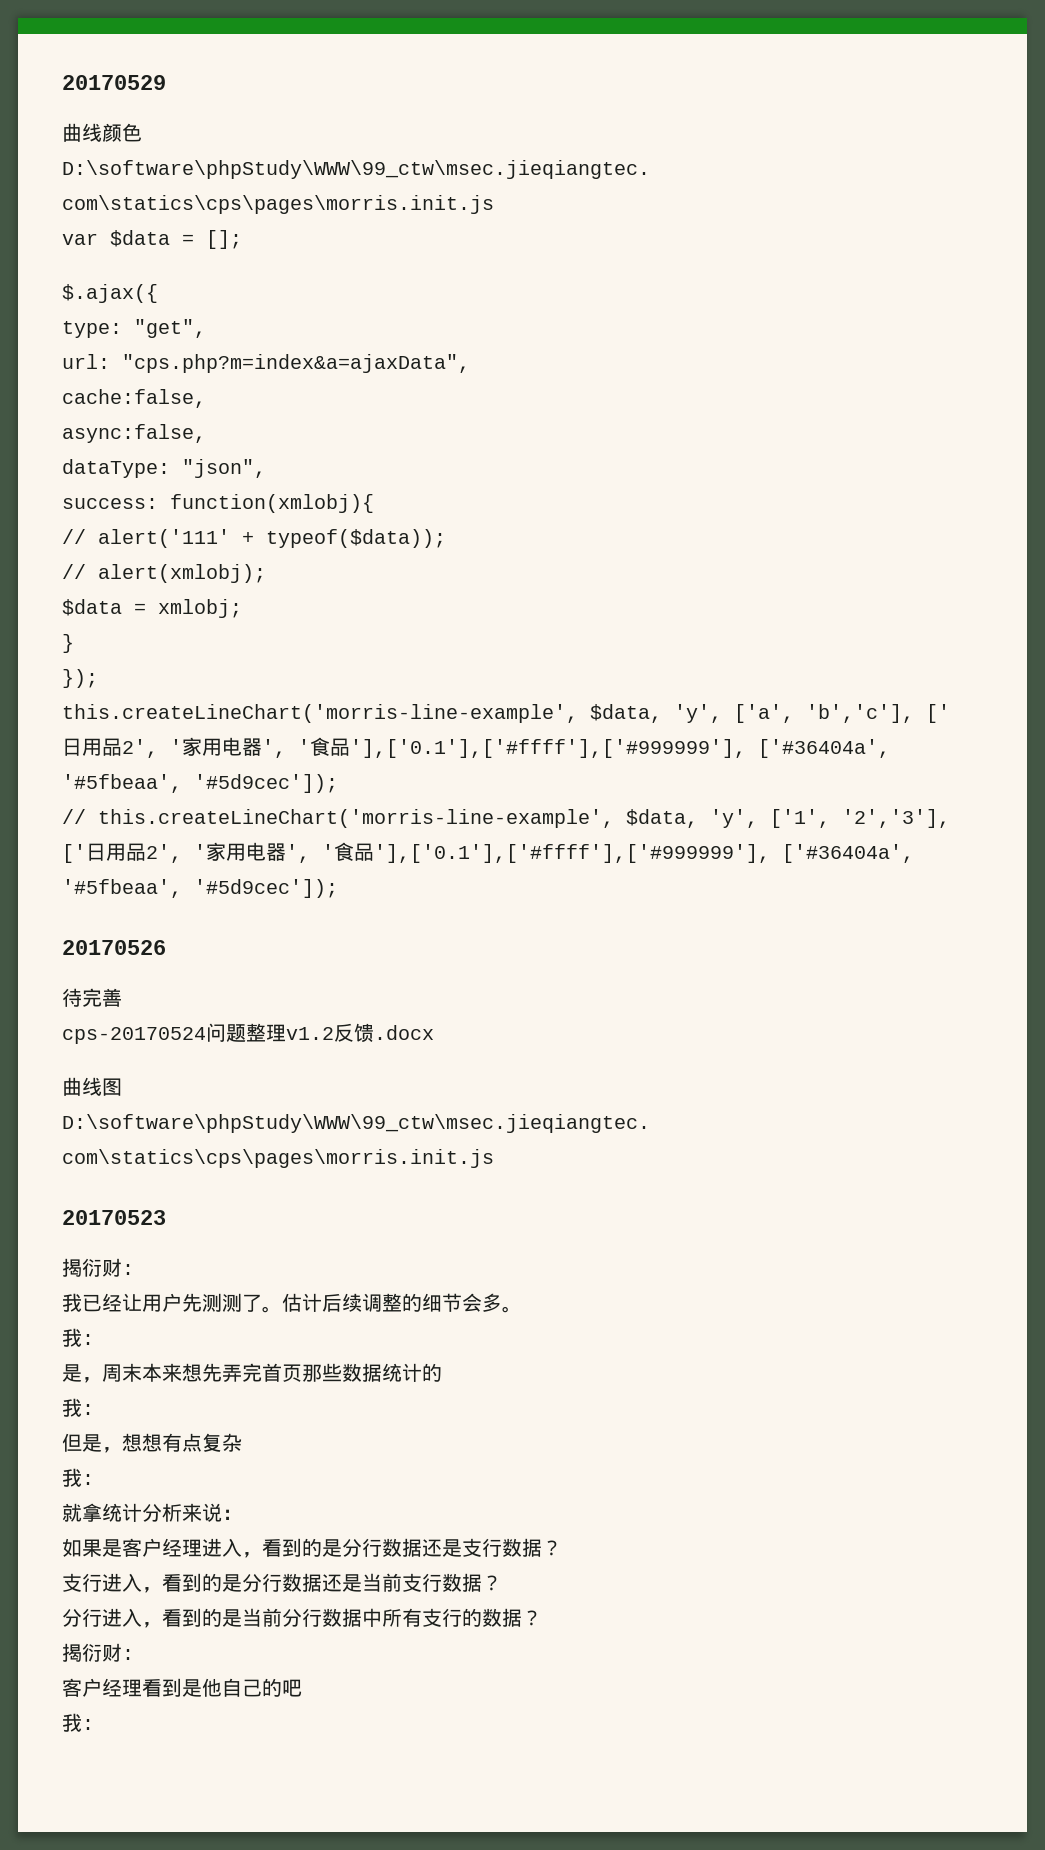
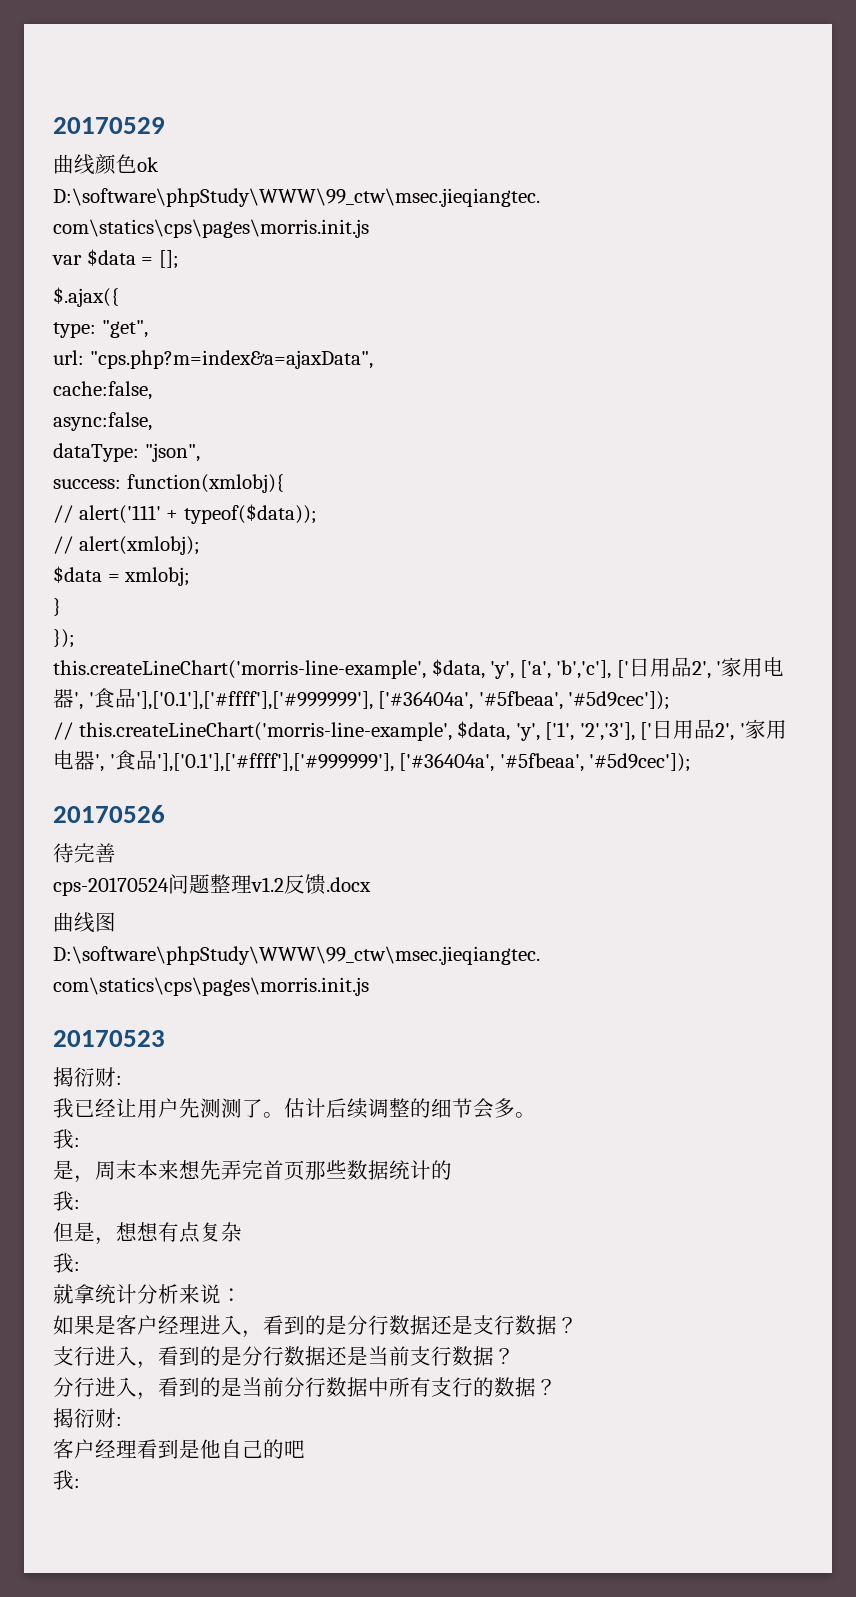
(142, 132) none -> [137,157,159,172] ok

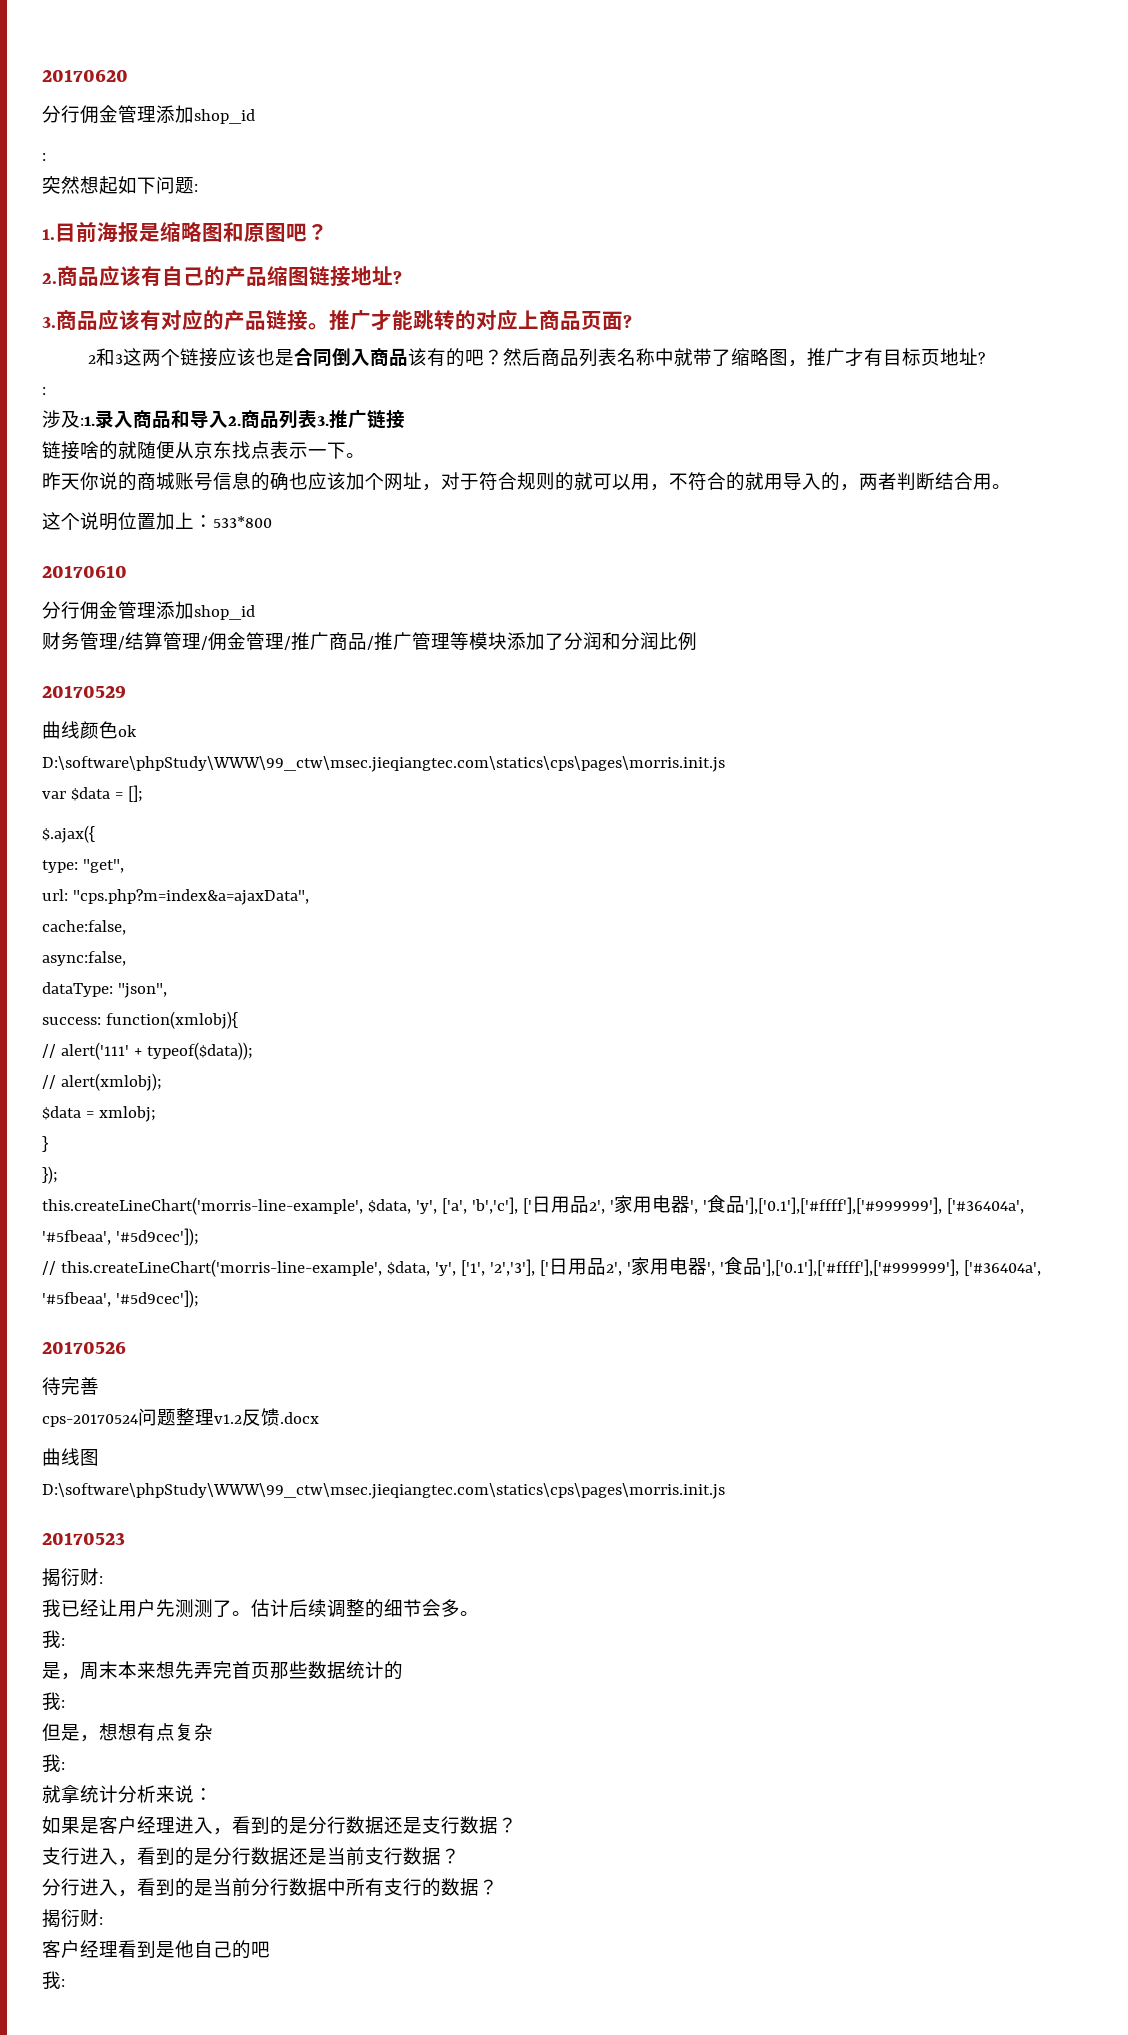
(53, 125) none -> [42,69,128,82] [42,105,255,124] [42,153,46,161] [42,176,198,194] [42,221,328,243] [42,265,402,287] [42,309,632,331] [87,348,985,367] [42,387,46,395] [42,410,405,429] [42,441,365,460] [42,472,1011,491] [42,512,272,531] [42,565,127,578] [42,601,255,620] [42,632,697,651] 20170620 // 分行佣金管理添加shop_id // : // 突然想起如下问题: // 1.目前海报是缩略图和原图吧？ // 2.商品应该有自己的产品缩图链接地址? // 3.商品应该有对应的产品链接。推广才能跳转的对应上商品页面? // 2和3这两个链接应该也是合同倒入商品该有的吧？然后商品列表名称中就带了缩略图，推广才有目标页地址? // : // 涉及:1.录入商品和导入2.商品列表3.推广链接 // 链接啥的就随便从京东找点表示一下。 // 昨天你说的商城账号信息的确也应该加个网址，对于符合规则的就可以用，不符合的就用导入的，两者判断结合用。 // 这个说明位置加上：533*800 // 20170610 // 分行佣金管理添加shop_id // 财务管理/结算管理/佣金管理/推广商品/推广管理等模块添加了分润和分润比例 //

